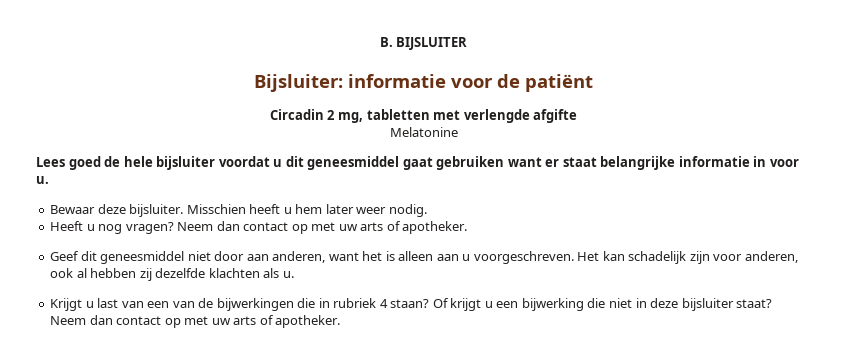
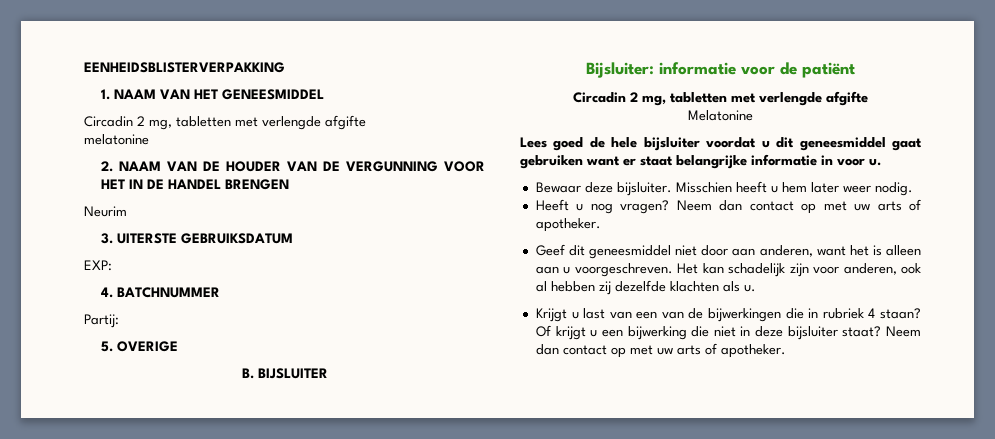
(379, 42) none -> [84,62,285,73] [100,89,324,100] [84,115,366,130] [84,134,149,145] [100,161,485,172] [100,179,289,190] [84,206,127,217] [100,233,293,244] [84,260,112,271] [100,287,220,298] [84,314,119,328] [100,341,178,352] EENHEIDSBLISTERVERPAKKING // 1. NAAM VAN HET GENEESMIDDEL // Circadin 2 mg, tabletten met verlengde afgifte // melatonine // 2. NAAM VAN DE HOUDER VAN DE VERGUNNING VOOR HET IN DE HANDEL BRENGEN // Neurim // 3. UITERSTE GEBRUIKSDATUM // EXP: // 4. BATCHNUMMER // Partij: // 5. OVERIGE //

